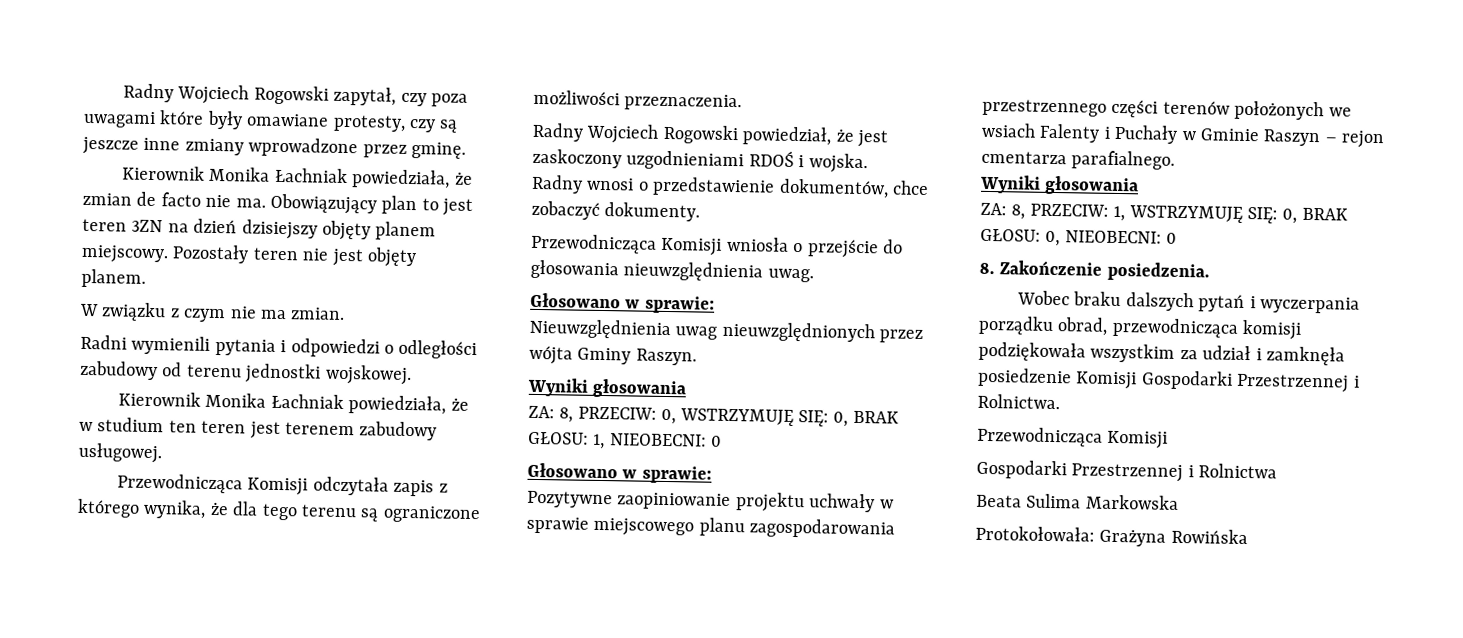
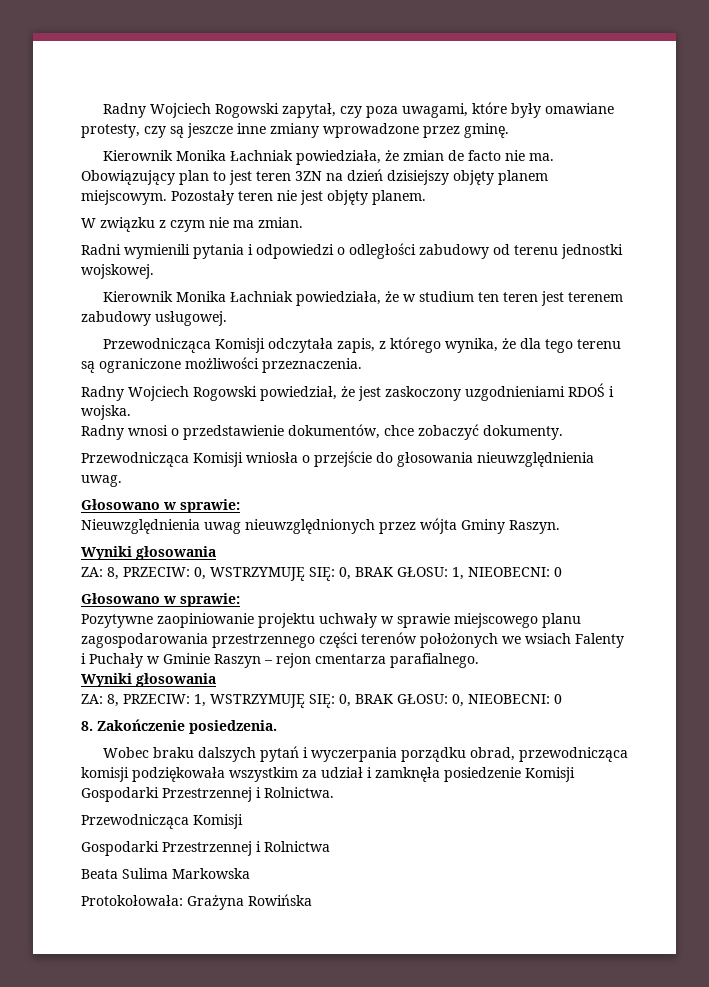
[83,110,156,129] uwagami -> [401,103,468,118] uwagami,
[81,244,169,264] miejscowy. -> [81,190,167,205] miejscowym.
[393,479,435,497] zapis -> [336,338,375,353] zapis,

